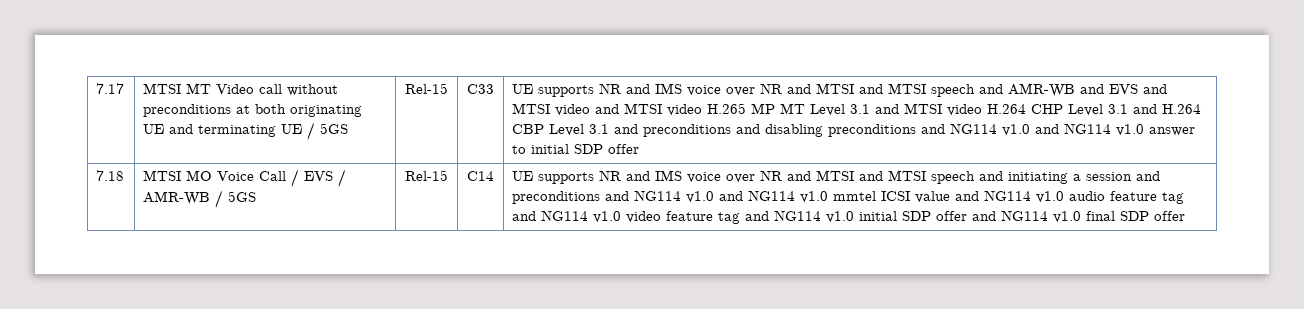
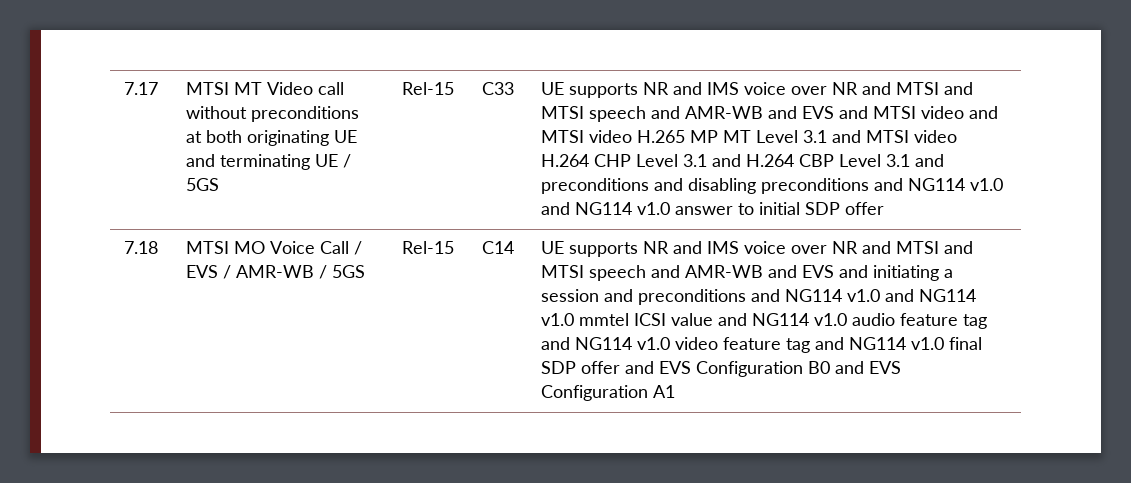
(1004, 176) none -> [684,265,868,278] AMR-WB and EVS and
[859,211,898,221] initial -> [948,337,982,350] final
[1001,210,1186,223] NG114 v1.0 final SDP offer -> [658,361,901,377] [540,385,675,401] EVS Configuration B0 and EVS Configuration A1

